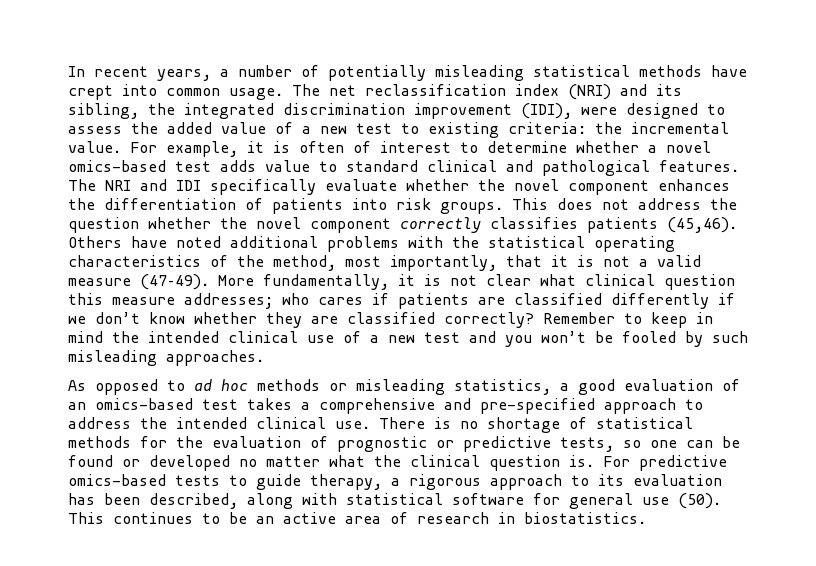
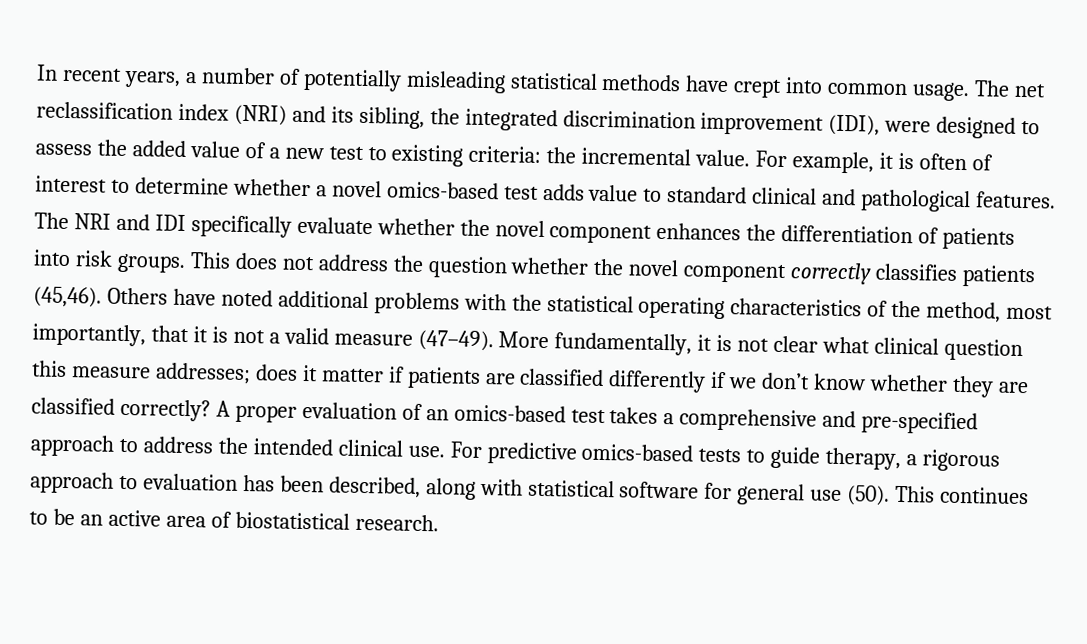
[282,293,363,305] who cares -> [254,364,384,383] does it matter
[543,312,713,328] [68,331,748,347] [68,350,264,366] [68,379,615,395] Remember to keep in mind the intended clinical use of a new test and you won’t be fooled by such misleading approaches. // As opposed to ad hoc methods or misleading statistics, a good -> [215,400,297,423] A proper
[379,417,693,433] [68,436,740,452] [68,455,594,471] There is no shortage of statistical methods for the evaluation of prognostic or predictive tests, so one can be found or developed no matter what the clinical question is. -> (445, 451) none
[598,474,624,486] its -> (138, 482) none
[417,512,646,524] research in biostatistics. -> [234,511,439,532] biostatistical research.

